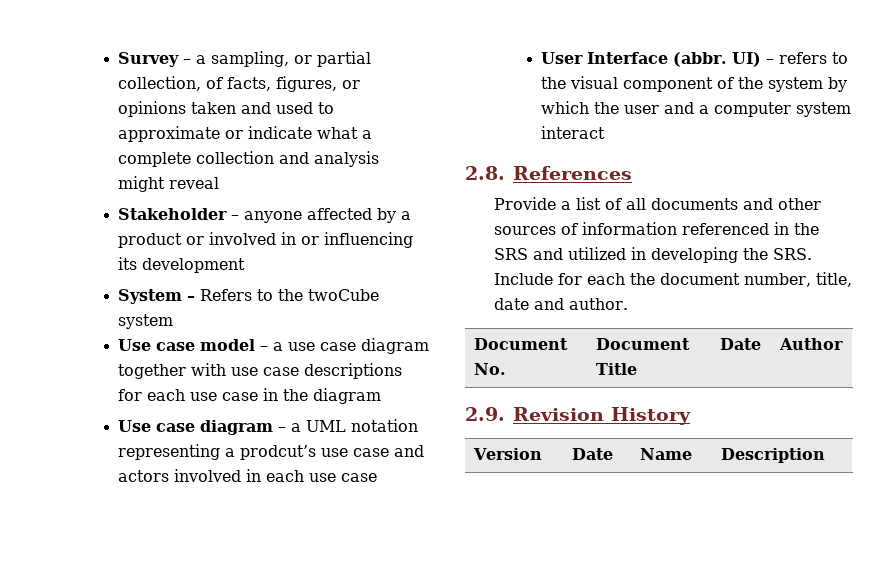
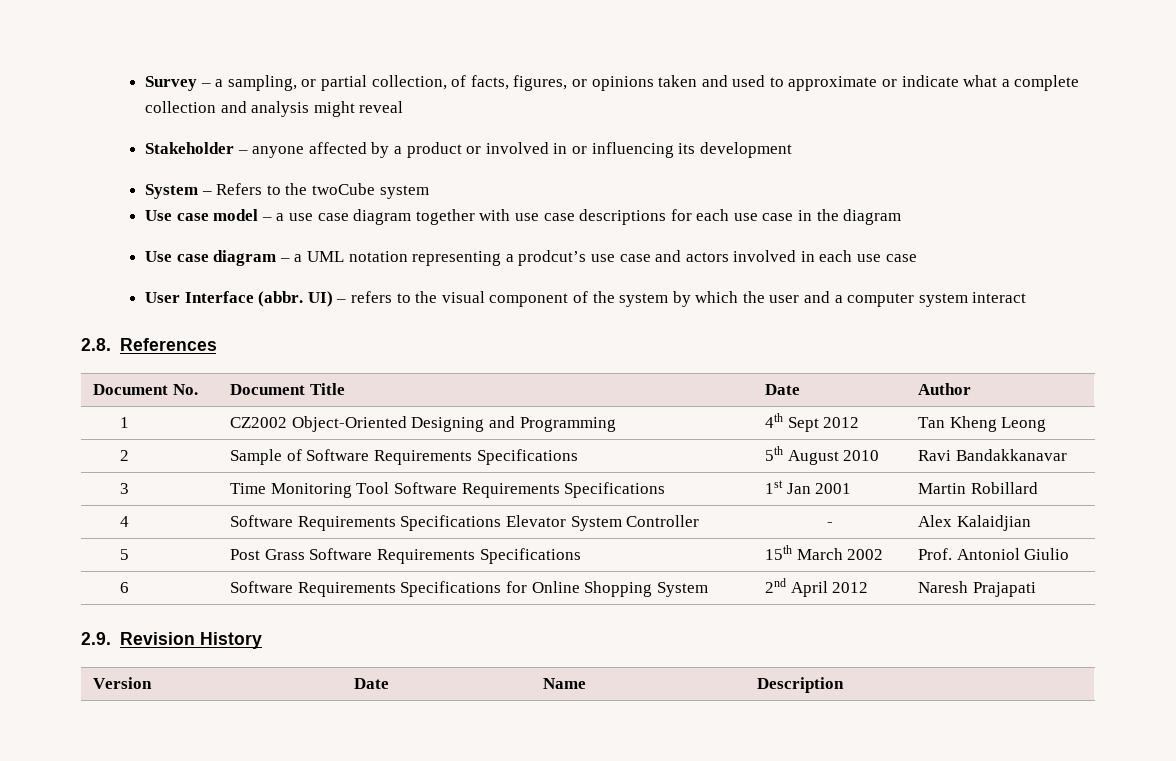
[494,197,822,210] [494,222,820,235] [494,247,813,263] [494,272,853,287] [494,298,629,310] // Provide a list of all documents and other sources of information referenced in the SRS and utilized in developing the SRS. Include for each the document number, title, date and author. -> (217, 344) none
(843, 344) none -> [120,417,130,428] [230,416,616,432] [765,413,860,432] [918,416,1047,432] [120,450,130,461] [230,449,578,465] [765,446,880,465] [918,449,1067,461] [120,483,130,494] [230,482,666,498] [765,480,852,494] [918,482,1038,494] [120,516,130,527] [230,515,700,531] [827,522,833,527] [918,515,1031,531] [120,549,130,560] [230,548,581,564] [765,545,884,560] [918,548,1070,560] [120,582,130,593] [230,581,708,597] [765,578,869,597] [918,581,1036,597] // 1 | CZ2002 Object-Oriented Designing and Programming | 4th Sept 2012 | Tan Kheng Leong // 2 | Sample of Software Requirements Specifications | 5th August 2010 | Ravi Bandakkanavar // 3 | Time Monitoring Tool Software Requirements Specifications | 1st Jan 2001 | Martin Robillard // 4 | Software Requirements Specifications Elevator System Controller | - | Alex Kalaidjian // 5 | Post Grass Software Requirements Specifications | 15th March 2002 | Prof. Antoniol Giulio // 6 | Software Requirements Specifications for Online Shopping System | 2nd April 2012 | Naresh Prajapati

